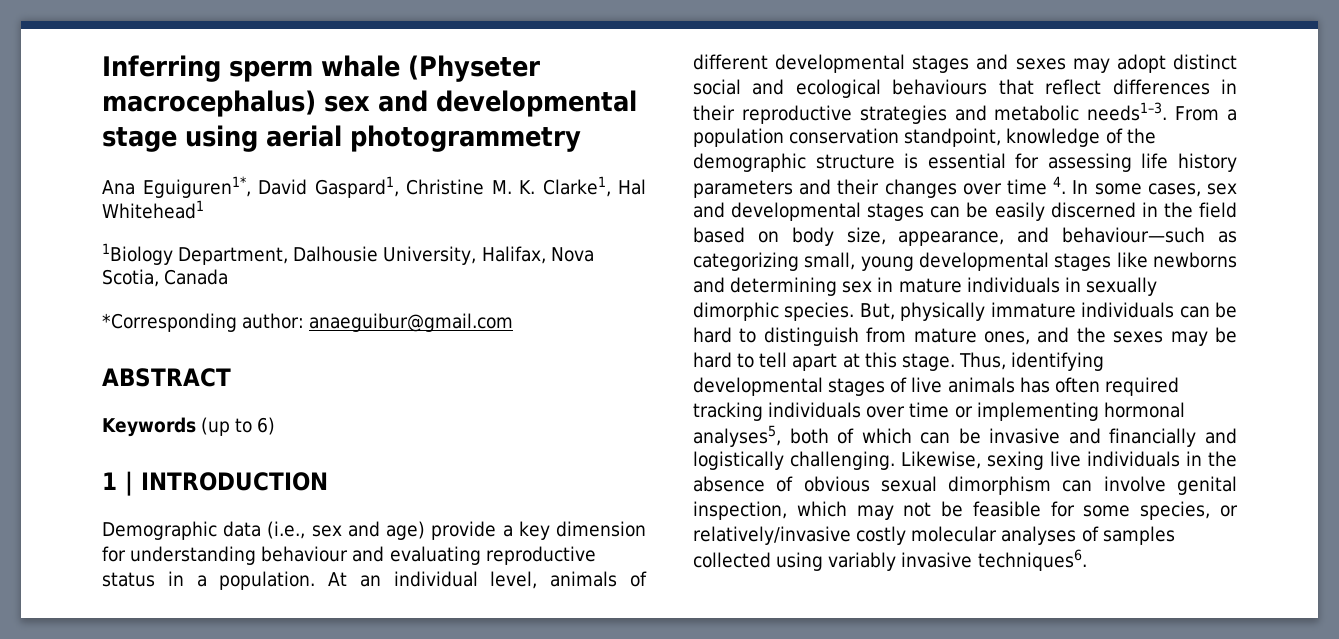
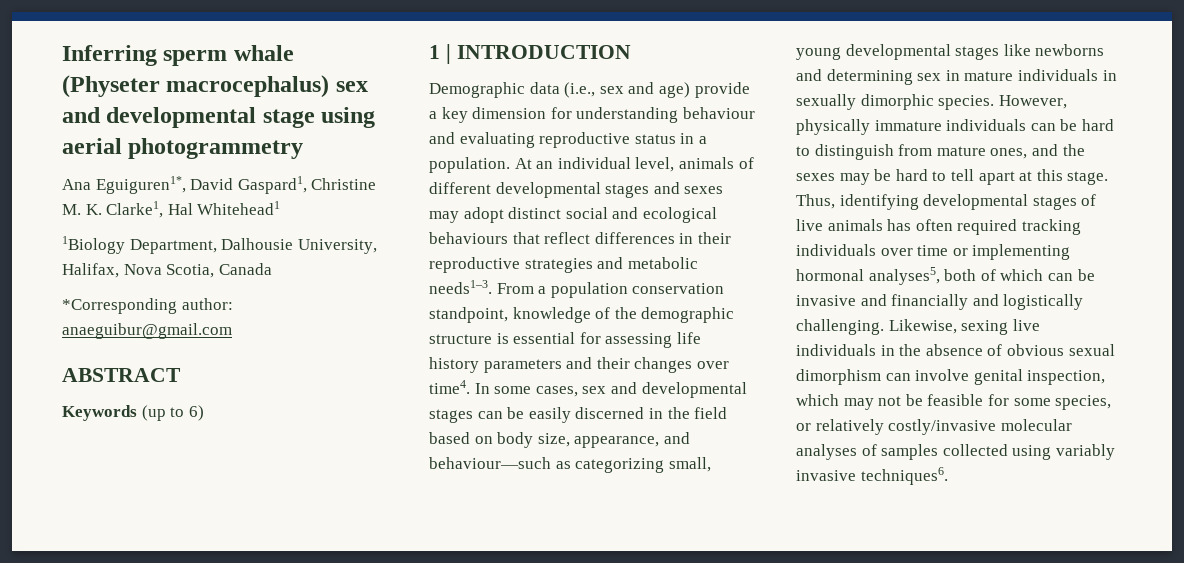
[1007,176,1067,195] time 4. -> [429,380,470,394] time4.
[859,303,895,320] But, -> [998,95,1067,109] However,
[693,526,907,545] relatively/invasive costly -> [815,419,997,435] relatively costly/invasive

